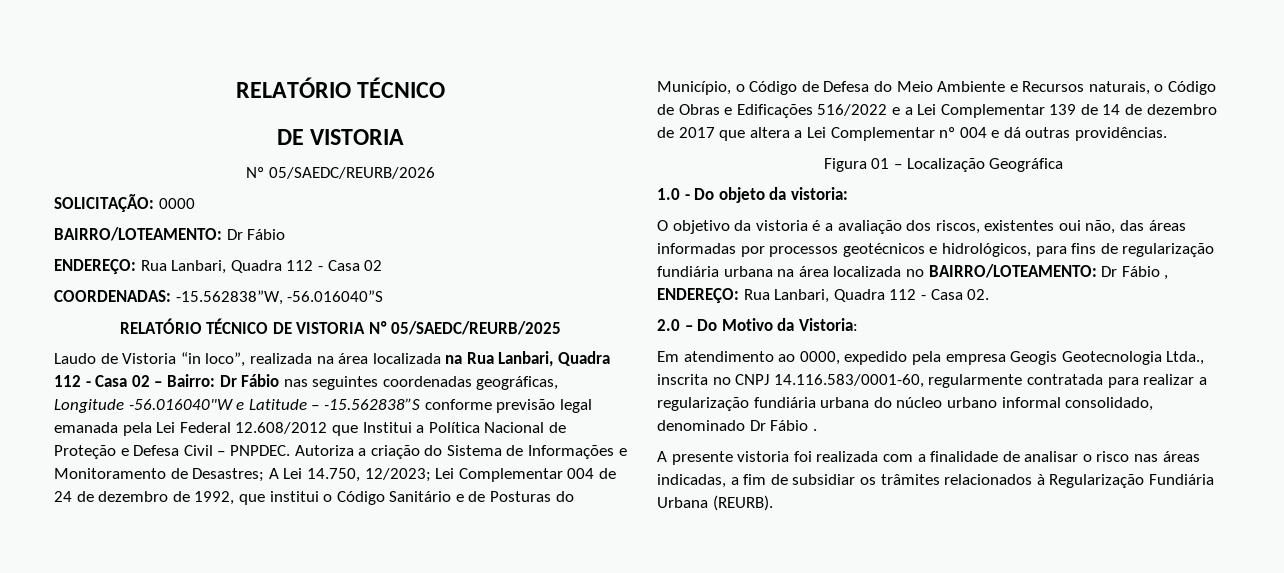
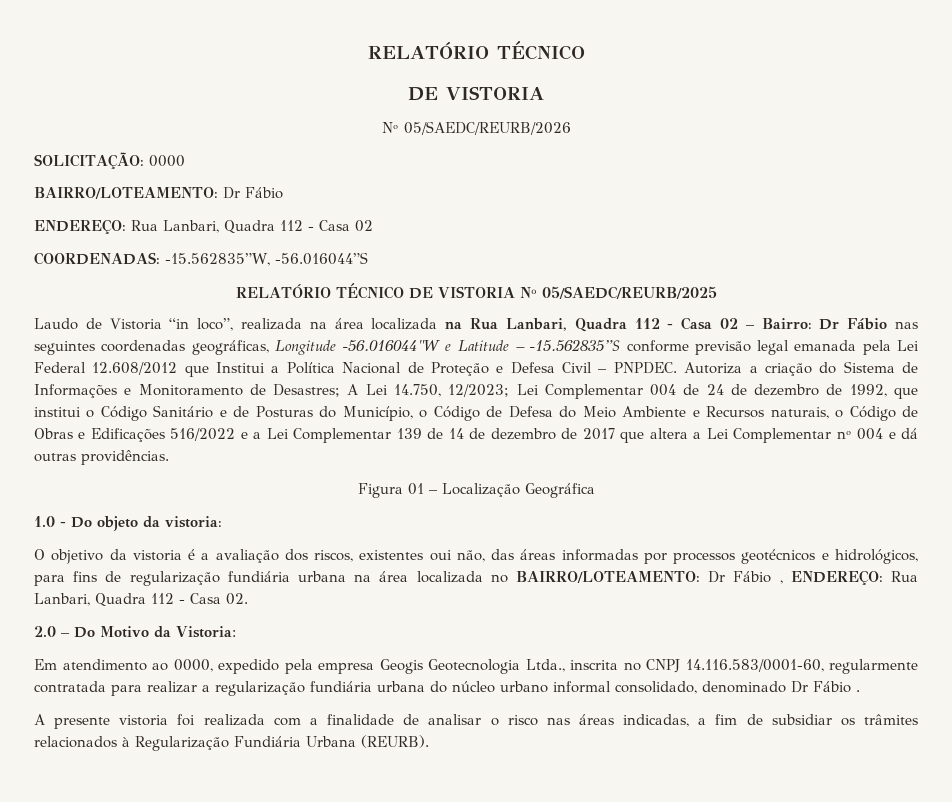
[175,290,384,305] -15.562838”W, -56.016040”S -> [165,252,368,266] -15.562835”W, -56.016044”S
[128,399,233,410] -56.016040"W -> [342,340,441,352] -56.016044"W
[323,398,420,410] -15.562838”S -> [529,339,621,352] -15.562835”S

